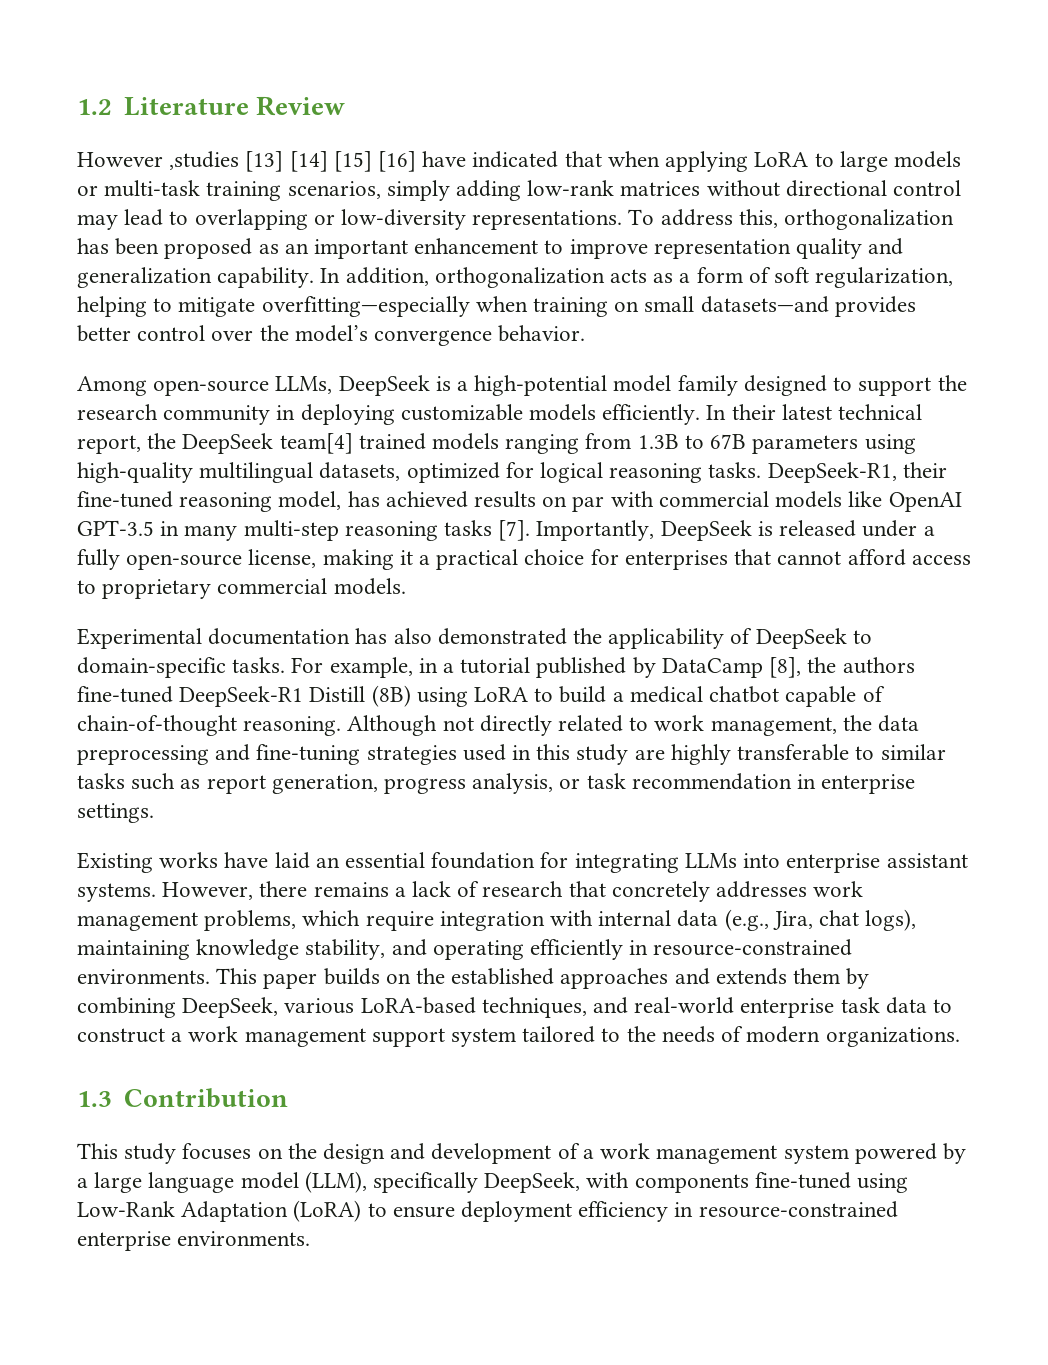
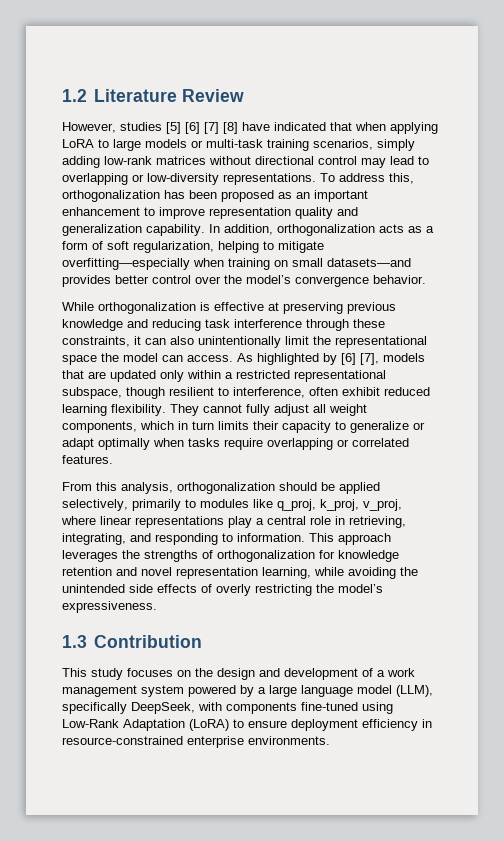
[77,151,417,172] However ,studies [13] [14] [15] [16] -> [62,122,238,134] However, studies [5] [6] [7] [8]
[77,375,967,396] [77,404,923,425] [77,433,916,454] [77,462,947,483] [77,491,962,512] [77,520,935,541] [77,549,971,570] [77,578,406,599] [77,628,872,649] [77,657,915,678] [77,685,885,707] [77,715,920,736] [77,744,946,765] [77,773,916,794] [77,803,154,823] [77,852,968,873] [77,881,864,902] [77,909,917,931] [77,939,853,960] [77,968,870,989] [77,997,953,1018] [77,1026,960,1047] Among open-source LLMs, DeepSeek is a high-potential model family designed to support the research community in deploying customizable models efficiently. In their latest technical report, the DeepSeek team[4] trained models ranging from 1.3B to 67B parameters using high-quality multilingual datasets, optimized for logical reasoning tasks. DeepSeek-R1, their fine-tuned reasoning model, has achieved results on par with commercial models like OpenAI GPT-3.5 in many multi-step reasoning tasks [7]. Importantly, DeepSeek is released under a fully open-source license, making it a practical choice for enterprises that cannot afford access to proprietary commercial models. // Experimental documentation has also demonstrated the applicability of DeepSeek to domain-specific tasks. For example, in a tutorial published by DataCamp [8], the authors fine-tuned DeepSeek-R1 Distill (8B) using LoRA to build a medical chatbot capable of chain-of-thought reasoning. Although not directly related to work management, the data preprocessing and fine-tuning strategies used in this study are highly transferable to similar tasks such as report generation, progress analysis, or task recommendation in enterprise settings. // Existing works have laid an essential foundation for integrating LLMs into enterprise assistant systems. However, there remains a lack of research that concretely addresses work management problems, which require integration with internal data (e.g., Jira, chat logs), maintaining knowledge stability, and operating efficiently in resource-constrained environments. This paper builds on the established approaches and extends them by combining DeepSeek, various LoRA-based techniques, and real-world enterprise task data to construct a work management support system tailored to the needs of modern organizations. -> [62,302,396,314] [62,319,385,331] [62,336,427,348] [62,353,425,365] [62,370,386,382] [62,387,430,399] [62,404,367,416] [62,421,425,433] [62,438,409,450] [62,455,113,464] [62,482,380,494] [62,499,402,511] [61,516,406,528] [62,533,391,545] [62,550,399,562] [62,567,418,579] [62,584,383,596] [62,601,157,613] While orthogonalization is effective at preserving previous knowledge and reducing task interference through these constraints, it can also unintentionally limit the representational space the model can access. As highlighted by [6] [7], models that are updated only within a restricted representational subspace, though resilient to interference, often exhibit reduced learning flexibility. They cannot fully adjust all weight components, which in turn limits their capacity to generalize or adapt optimally when tasks require overlapping or correlated features. // From this analysis, orthogonalization should be applied selectively, primarily to modules like q_proj, k_proj, v_proj, where linear representations play a central role in retrieving, integrating, and responding to information. This approach leverages the strengths of orthogonalization for knowledge retention and novel representation learning, while avoiding the unintended side effects of overly restricting the model’s expressiveness.

